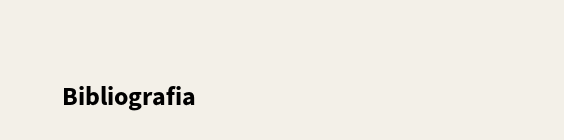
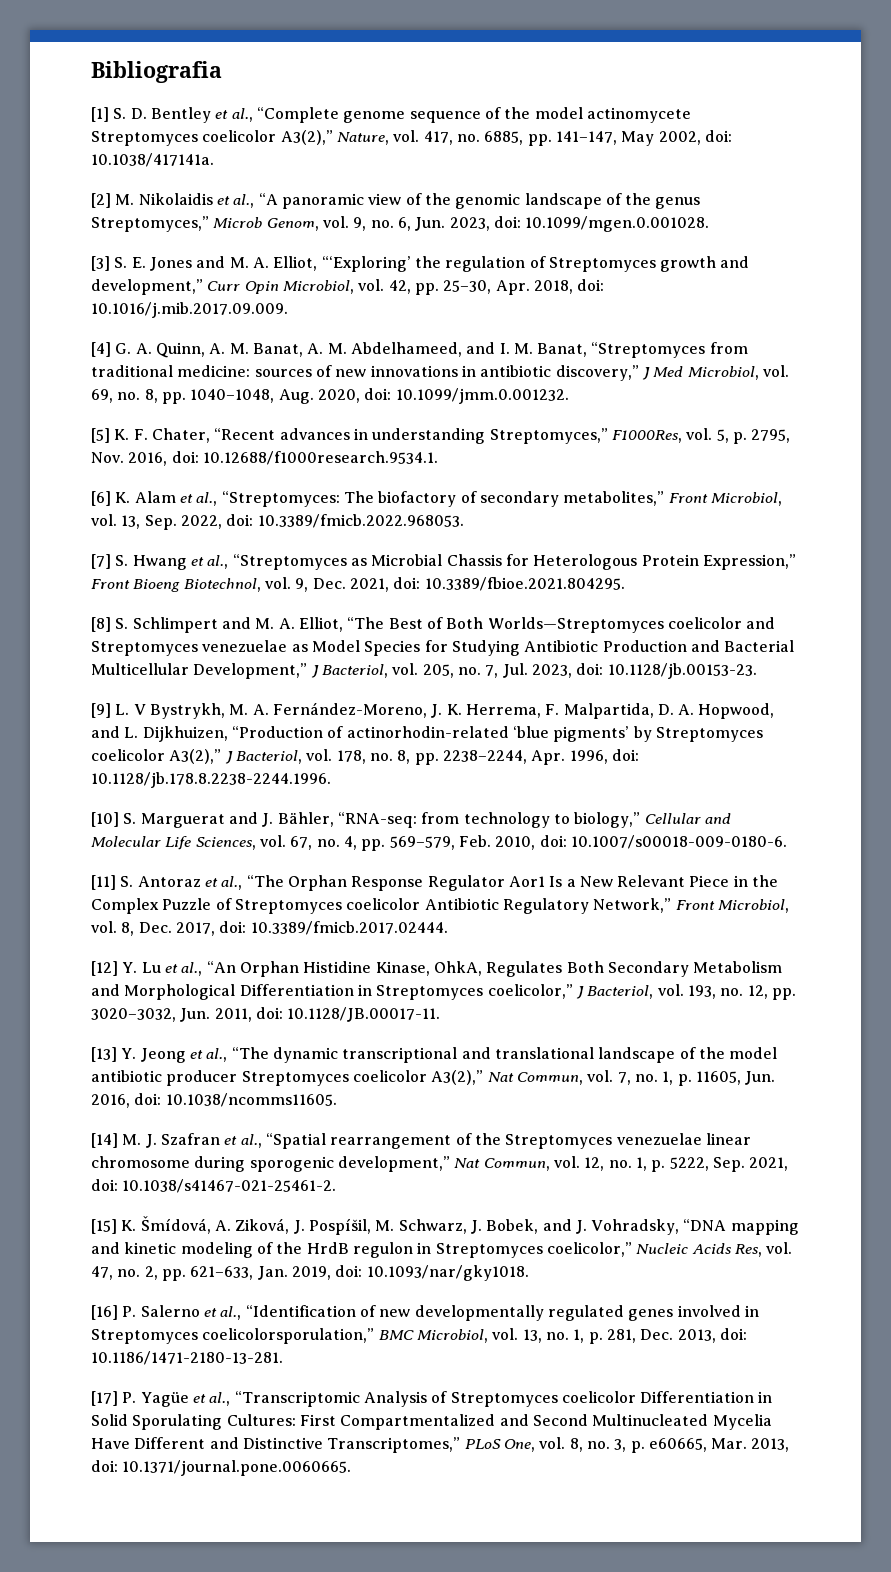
(196, 98) none -> [91,107,691,123] [91,130,732,146] [91,153,214,167] [91,193,701,209] [91,216,710,232] [91,256,750,272] [91,279,605,295] [91,302,288,318] [91,342,748,358] [91,365,789,381] [91,388,569,404] [91,428,791,444] [91,451,438,466] [91,491,782,507] [91,514,464,530] [91,554,796,570] [91,577,625,592] [91,617,776,633] [91,640,795,656] [91,663,757,679] [91,702,775,719] [91,726,763,742] [91,749,639,765] [91,772,331,788] [91,812,731,828] [91,835,787,851] [91,875,779,891] [91,898,789,914] [91,921,448,936] [91,961,783,977] [91,984,796,1000] [91,1007,441,1022] [91,1047,778,1063] [91,1070,776,1086] [91,1093,337,1108] [91,1133,751,1149] [91,1156,789,1172] [91,1179,337,1193] [91,1216,799,1235] [91,1242,793,1258] [91,1265,529,1281] [91,1305,759,1321] [91,1328,747,1344] [91,1351,283,1365] [91,1391,773,1407] [91,1414,772,1430] [91,1437,790,1453] [91,1460,352,1476] // [1] S. D. Bentley et al., “Complete genome sequence of the model actinomycete Streptomyces coelicolor A3(2),” Nature, vol. 417, no. 6885, pp. 141–147, May 2002, doi: 10.1038/417141a. // [2] M. Nikolaidis et al., “A panoramic view of the genomic landscape of the genus Streptomyces,” Microb Genom, vol. 9, no. 6, Jun. 2023, doi: 10.1099/mgen.0.001028. // [3] S. E. Jones and M. A. Elliot, “‘Exploring’ the regulation of Streptomyces growth and development,” Curr Opin Microbiol, vol. 42, pp. 25–30, Apr. 2018, doi: 10.1016/j.mib.2017.09.009. // [4] G. A. Quinn, A. M. Banat, A. M. Abdelhameed, and I. M. Banat, “Streptomyces from traditional medicine: sources of new innovations in antibiotic discovery,” J Med Microbiol, vol. 69, no. 8, pp. 1040–1048, Aug. 2020, doi: 10.1099/jmm.0.001232. // [5] K. F. Chater, “Recent advances in understanding Streptomyces,” F1000Res, vol. 5, p. 2795, Nov. 2016, doi: 10.12688/f1000research.9534.1. // [6] K. Alam et al., “Streptomyces: The biofactory of secondary metabolites,” Front Microbiol, vol. 13, Sep. 2022, doi: 10.3389/fmicb.2022.968053. // [7] S. Hwang et al., “Streptomyces as Microbial Chassis for Heterologous Protein Expression,” Front Bioeng Biotechnol, vol. 9, Dec. 2021, doi: 10.3389/fbioe.2021.804295. // [8] S. Schlimpert and M. A. Elliot, “The Best of Both Worlds—Streptomyces coelicolor and Streptomyces venezuelae as Model Species for Studying Antibiotic Production and Bacterial Multicellular Development,” J Bacteriol, vol. 205, no. 7, Jul. 2023, doi: 10.1128/jb.00153-23. // [9] L. V Bystrykh, M. A. Fernández-Moreno, J. K. Herrema, F. Malpartida, D. A. Hopwood, and L. Dijkhuizen, “Production of actinorhodin-related ‘blue pigments’ by Streptomyces coelicolor A3(2),” J Bacteriol, vol. 178, no. 8, pp. 2238–2244, Apr. 1996, doi: 10.1128/jb.178.8.2238-2244.1996. // [10] S. Marguerat and J. Bähler, “RNA-seq: from technology to biology,” Cellular and Molecular Life Sciences, vol. 67, no. 4, pp. 569–579, Feb. 2010, doi: 10.1007/s00018-009-0180-6. // [11] S. Antoraz et al., “The Orphan Response Regulator Aor1 Is a New Relevant Piece in the Complex Puzzle of Streptomyces coelicolor Antibiotic Regulatory Network,” Front Microbiol, vol. 8, Dec. 2017, doi: 10.3389/fmicb.2017.02444. // [12] Y. Lu et al., “An Orphan Histidine Kinase, OhkA, Regulates Both Secondary Metabolism and Morphological Differentiation in Streptomyces coelicolor,” J Bacteriol, vol. 193, no. 12, pp. 3020–3032, Jun. 2011, doi: 10.1128/JB.00017-11. // [13] Y. Jeong et al., “The dynamic transcriptional and translational landscape of the model antibiotic producer Streptomyces coelicolor A3(2),” Nat Commun, vol. 7, no. 1, p. 11605, Jun. 2016, doi: 10.1038/ncomms11605. // [14] M. J. Szafran et al., “Spatial rearrangement of the Streptomyces venezuelae linear chromosome during sporogenic development,” Nat Commun, vol. 12, no. 1, p. 5222, Sep. 2021, doi: 10.1038/s41467-021-25461-2. // [15] K. Šmídová, A. Ziková, J. Pospíšil, M. Schwarz, J. Bobek, and J. Vohradsky, “DNA mapping and kinetic modeling of the HrdB regulon in Streptomyces coelicolor,” Nucleic Acids Res, vol. 47, no. 2, pp. 621–633, Jan. 2019, doi: 10.1093/nar/gky1018. // [16] P. Salerno et al., “Identification of new developmentally regulated genes involved in Streptomyces coelicolorsporulation,” BMC Microbiol, vol. 13, no. 1, p. 281, Dec. 2013, doi: 10.1186/1471-2180-13-281. // [17] P. Yagüe et al., “Transcriptomic Analysis of Streptomyces coelicolor Differentiation in Solid Sporulating Cultures: First Compartmentalized and Second Multinucleated Mycelia Have Different and Distinctive Transcriptomes,” PLoS One, vol. 8, no. 3, p. e60665, Mar. 2013, doi: 10.1371/journal.pone.0060665.

